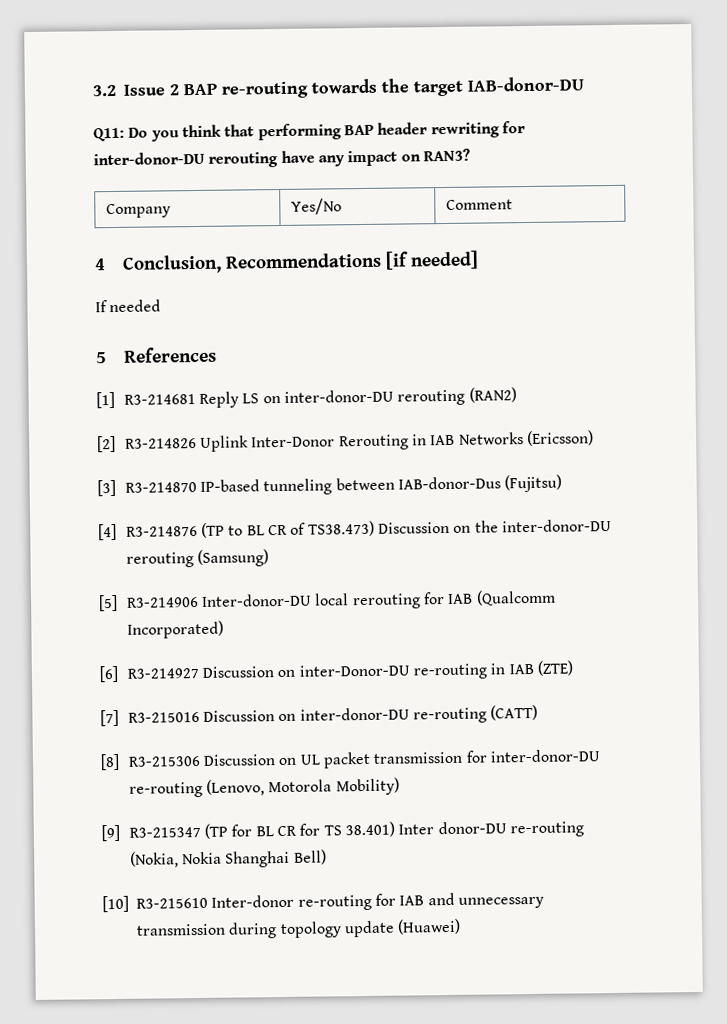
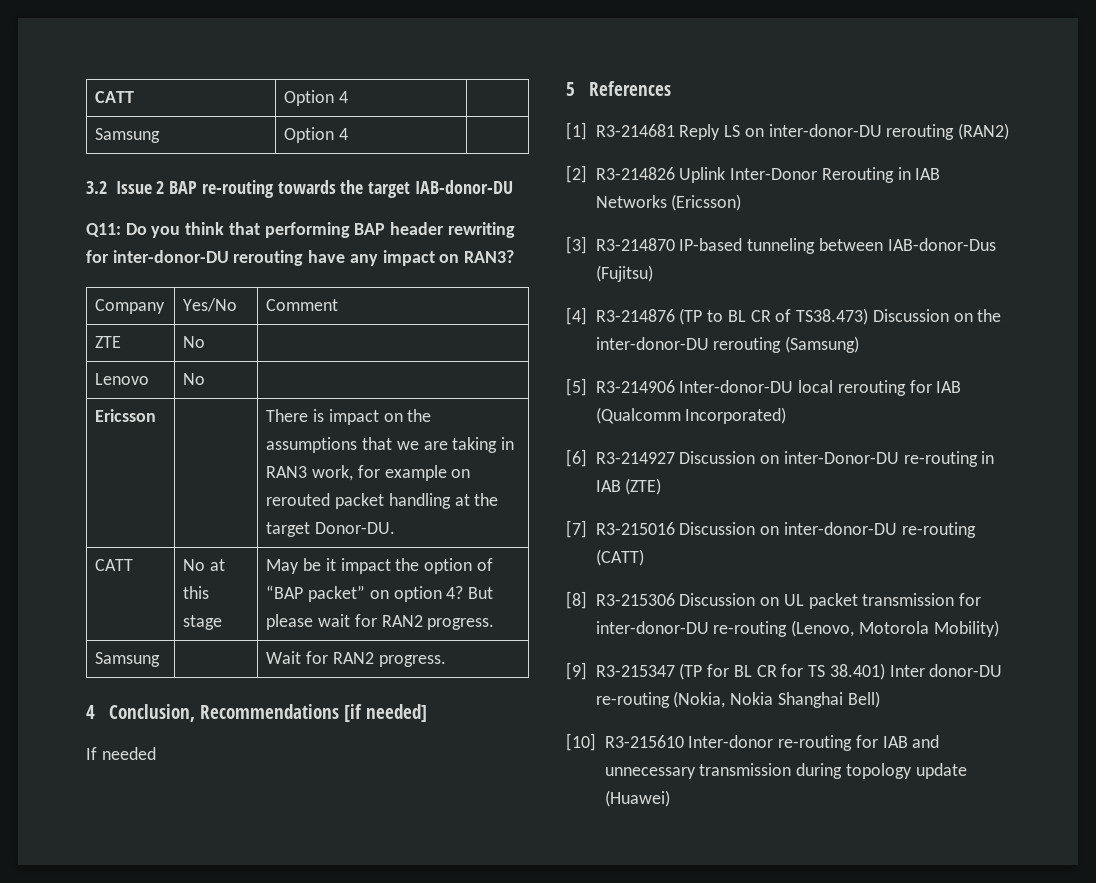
(92, 90) none -> [95,91,135,103] [284,90,349,106] [95,128,161,143] [284,127,349,143] CATT | Option 4 | // Samsung | Option 4 | //
(513, 204) none -> [95,336,122,348] [183,336,206,348] [95,373,150,385] [183,373,206,385] [95,409,157,422] [266,409,432,425] [266,437,515,453] [266,465,471,481] [266,493,499,509] [266,522,396,537] [95,559,134,571] [183,559,226,571] [183,586,210,599] [183,615,223,630] [266,558,493,574] [266,585,494,602] [266,614,495,630] [95,652,161,667] [266,651,446,667] // ZTE | No | // Lenovo | No | // Ericsson | | There is impact on the assumptions that we are taking in RAN3 work, for example on rerouted packet handling at the target Donor-DU. // CATT | No at this stage | May be it impact the option of “BAP packet” on option 4? But please wait for RAN2 progress. // Samsung | | Wait for RAN2 progress.

